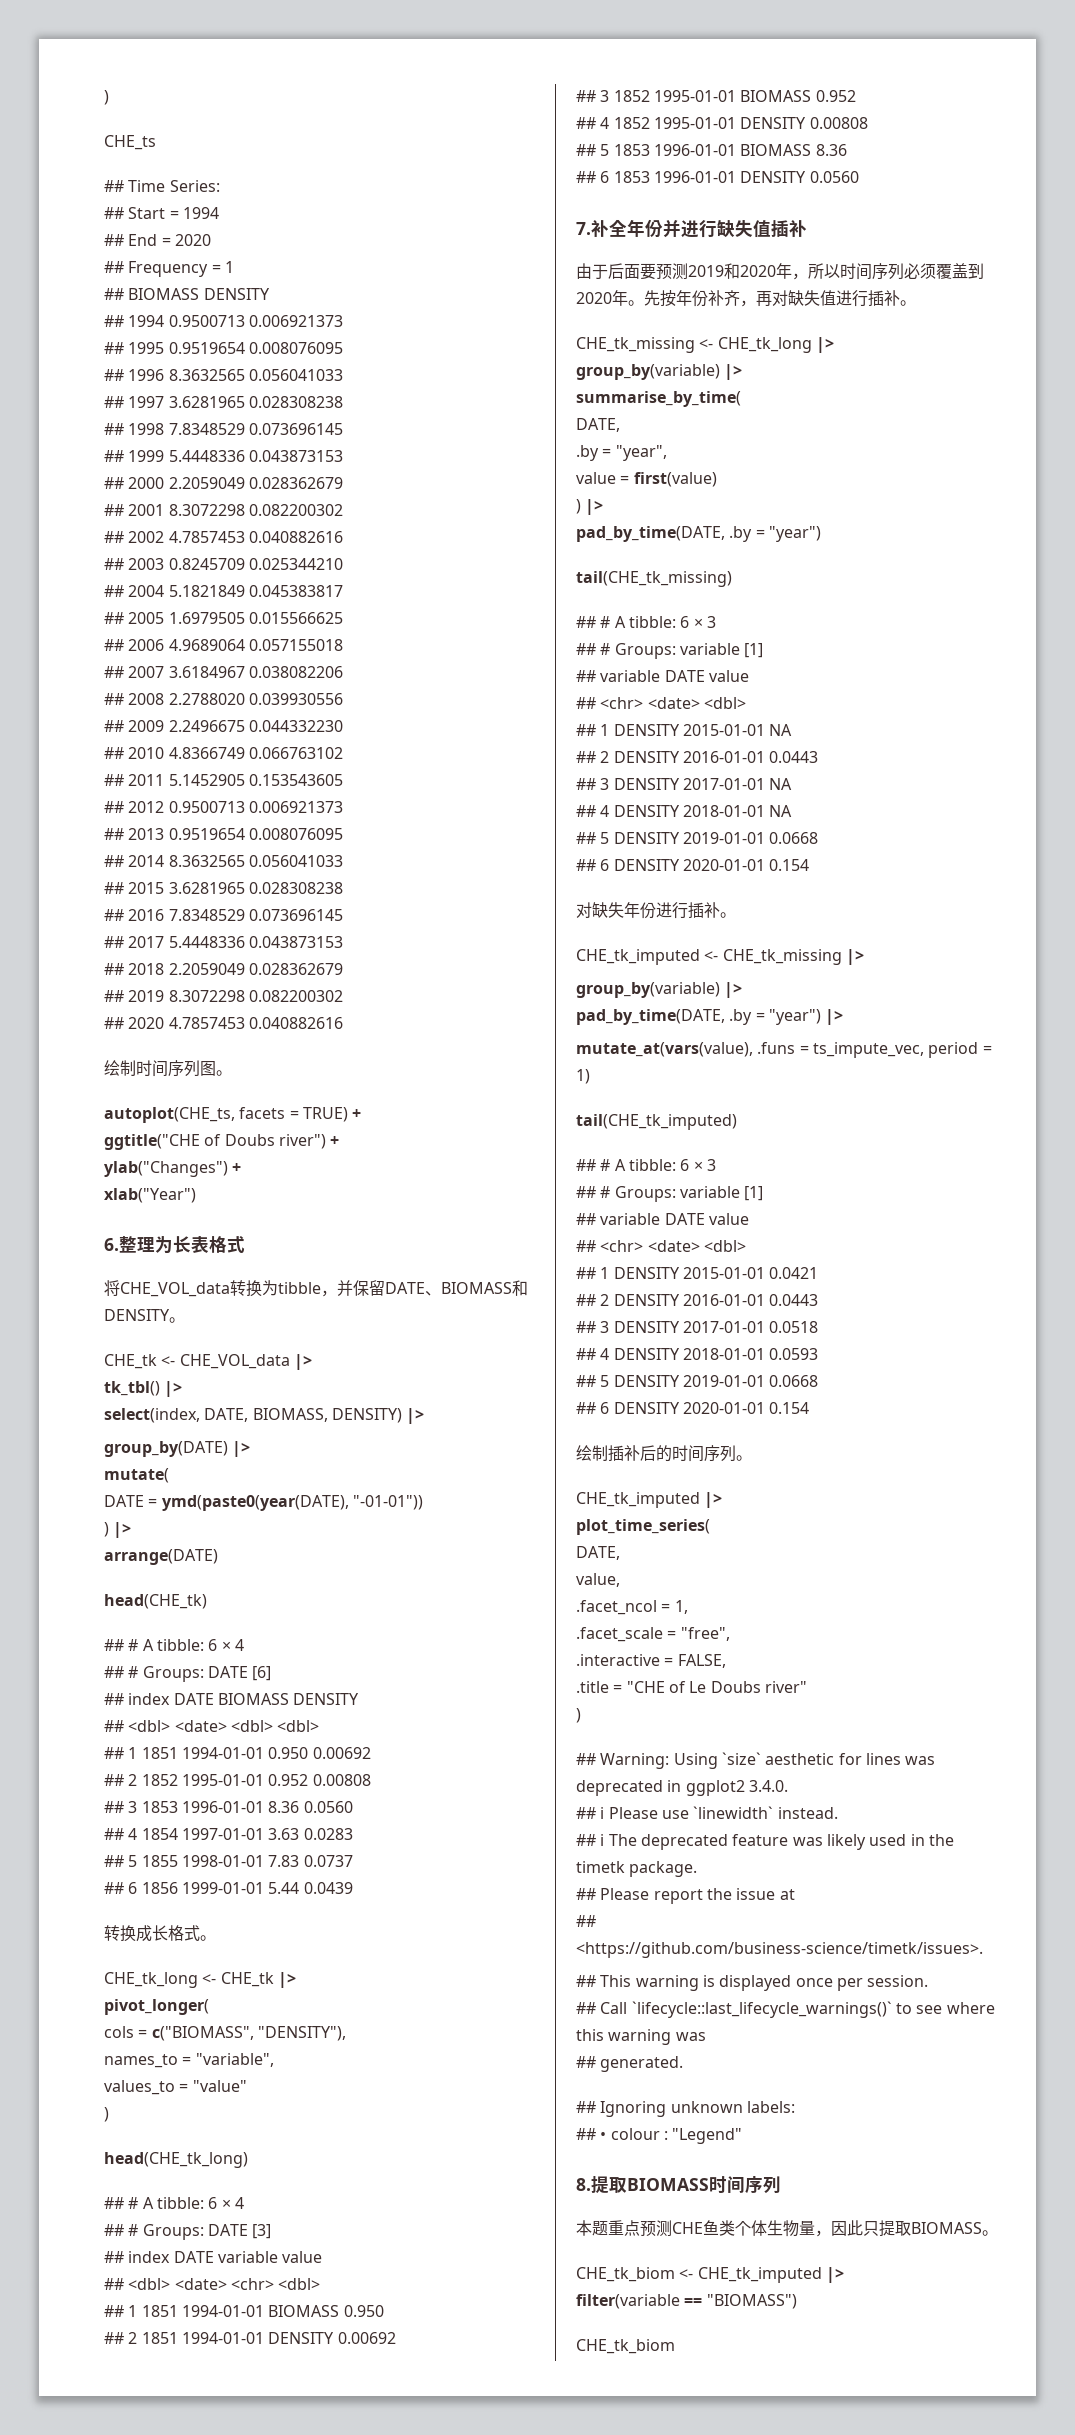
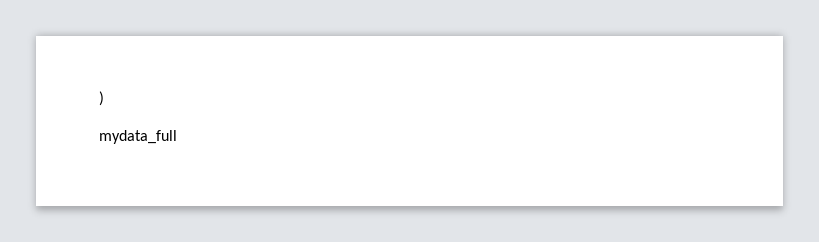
[104,90,109,105] [104,135,156,150] [104,180,220,192] [104,207,219,219] [104,234,211,246] [104,261,234,277] [104,288,270,300] [104,315,343,327] [104,342,343,354] [104,369,343,381] [104,396,343,408] [104,423,343,435] [104,450,343,462] [104,477,343,489] [104,504,343,516] [104,531,343,543] [104,558,343,570] [104,585,343,597] [104,612,343,624] [104,639,343,651] [104,666,343,678] [104,693,343,705] [104,720,343,732] [104,747,343,759] [104,774,343,786] [104,801,343,813] [104,828,343,840] [104,855,343,867] [104,882,343,894] [104,909,343,921] [104,936,343,948] [104,963,343,975] [104,990,343,1002] [104,1017,343,1029] [104,1060,232,1077] [104,1107,362,1123] [104,1134,340,1150] [104,1161,242,1177] [104,1188,196,1203] [104,1236,245,1254] [104,1280,528,1297] [104,1309,185,1323] [104,1354,312,1370] [104,1381,183,1397] [104,1408,425,1424] [104,1441,251,1457] [104,1468,169,1483] [104,1495,423,1511] [104,1522,132,1538] [104,1549,218,1565] [104,1594,207,1609] [104,1639,244,1651] [104,1666,272,1682] [104,1693,360,1705] [104,1720,320,1732] [104,1747,371,1759] [104,1774,371,1786] [104,1801,353,1813] [104,1828,353,1840] [104,1855,353,1867] [104,1882,353,1894] [104,1925,216,1942] [104,1972,296,1988] [104,1999,209,2015] [104,2026,346,2041] [104,2053,274,2068] [104,2080,247,2095] [104,2107,109,2122] [104,2152,248,2168] [104,2197,244,2209] [104,2224,272,2240] [104,2251,323,2263] [104,2278,321,2290] [104,2305,384,2317] [104,2332,396,2344] [576,90,856,102] [576,117,868,129] [576,144,847,156] [576,171,859,183] [576,219,807,238] [576,263,984,280] [576,290,916,307] [576,337,834,353] [576,364,743,380] [576,391,741,407] [576,418,620,432] [576,445,667,461] [576,472,717,487] [576,499,604,515] [576,526,821,542] [576,571,732,587] [576,616,716,628] [576,643,764,659] [576,670,749,682] [576,697,746,709] [576,724,793,736] [576,751,819,763] [576,778,793,790] [576,805,793,817] [576,832,819,844] [576,859,810,871] [576,902,736,919] [576,949,864,965] [576,982,743,998] [576,1009,844,1025] [576,1042,992,1058] [576,1069,590,1084] [576,1114,737,1130] [576,1159,716,1171] [576,1186,764,1202] [576,1213,749,1225] [576,1240,746,1252] [576,1267,819,1279] [576,1294,819,1306] [576,1321,819,1333] [576,1348,819,1360] [576,1375,819,1387] [576,1402,810,1414] [576,1445,752,1462] [576,1492,723,1508] [576,1519,710,1535] [576,1546,620,1560] [576,1573,620,1587] [576,1600,688,1615] [576,1627,730,1642] [576,1654,726,1668] [576,1681,807,1693] [576,1708,581,1723] [576,1752,936,1769] [576,1780,788,1796] [576,1806,838,1819] [576,1834,954,1850] [576,1861,698,1877] [576,1888,795,1904] [576,1915,596,1927] [576,1942,983,1958] [576,1975,929,1991] [576,2001,995,2018] [576,2029,706,2045] [576,2056,684,2072] [576,2101,795,2117] [576,2128,743,2144] [576,2176,781,2194] [576,2220,998,2237] [576,2267,844,2283] [576,2294,797,2309] [576,2339,675,2354] ) // CHE_ts // ## Time Series: // ## Start = 1994 // ## End = 2020 // ## Frequency = 1 // ## BIOMASS DENSITY // ## 1994 0.9500713 0.006921373 // ## 1995 0.9519654 0.008076095 // ## 1996 8.3632565 0.056041033 // ## 1997 3.6281965 0.028308238 // ## 1998 7.8348529 0.073696145 // ## 1999 5.4448336 0.043873153 // ## 2000 2.2059049 0.028362679 // ## 2001 8.3072298 0.082200302 // ## 2002 4.7857453 0.040882616 // ## 2003 0.8245709 0.025344210 // ## 2004 5.1821849 0.045383817 // ## 2005 1.6979505 0.015566625 // ## 2006 4.9689064 0.057155018 // ## 2007 3.6184967 0.038082206 // ## 2008 2.2788020 0.039930556 // ## 2009 2.2496675 0.044332230 // ## 2010 4.8366749 0.066763102 // ## 2011 5.1452905 0.153543605 // ## 2012 0.9500713 0.006921373 // ## 2013 0.9519654 0.008076095 // ## 2014 8.3632565 0.056041033 // ## 2015 3.6281965 0.028308238 // ## 2016 7.8348529 0.073696145 // ## 2017 5.4448336 0.043873153 // ## 2018 2.2059049 0.028362679 // ## 2019 8.3072298 0.082200302 // ## 2020 4.7857453 0.040882616 // 绘制时间序列图。 // autoplot(CHE_ts, facets = TRUE) + // ggtitle("CHE of Doubs river") + // ylab("Changes") + // xlab("Year") // 6.整理为长表格式 // 将CHE_VOL_data转换为tibble，并保留DATE、BIOMASS和DENSITY。 // CHE_tk <- CHE_VOL_data |> // tk_tbl() |> // select(index, DATE, BIOMASS, DENSITY) |> // group_by(DATE) |> // mutate( // DATE = ymd(paste0(year(DATE), "-01-01")) // ) |> // arrange(DATE) // head(CHE_tk) // ## # A tibble: 6 × 4 // ## # Groups: DATE [6] // ## index DATE BIOMASS DENSITY // ## <dbl> <date> <dbl> <dbl> // ## 1 1851 1994-01-01 0.950 0.00692 // ## 2 1852 1995-01-01 0.952 0.00808 // ## 3 1853 1996-01-01 8.36 0.0560 // ## 4 1854 1997-01-01 3.63 0.0283 // ## 5 1855 1998-01-01 7.83 0.0737 // ## 6 1856 1999-01-01 5.44 0.0439 // 转换成长格式。 // CHE_tk_long <- CHE_tk |> // pivot_longer( // cols = c("BIOMASS", "DENSITY"), // names_to = "variable", // values_to = "value" // ) // head(CHE_tk_long) // ## # A tibble: 6 × 4 // ## # Groups: DATE [3] // ## index DATE variable value // ## <dbl> <date> <chr> <dbl> // ## 1 1851 1994-01-01 BIOMASS 0.950 // ## 2 1851 1994-01-01 DENSITY 0.00692 // ## 3 1852 1995-01-01 BIOMASS 0.952 // ## 4 1852 1995-01-01 DENSITY 0.00808 // ## 5 1853 1996-01-01 BIOMASS 8.36 // ## 6 1853 1996-01-01 DENSITY 0.0560 // 7.补全年份并进行缺失值插补 // 由于后面要预测2019和2020年，所以时间序列必须覆盖到2020年。先按年份补齐，再对缺失值进行插补。 // CHE_tk_missing <- CHE_tk_long |> // group_by(variable) |> // summarise_by_time( // DATE, // .by = "year", // value = first(value) // ) |> // pad_by_time(DATE, .by = "year") // tail(CHE_tk_missing) // ## # A tibble: 6 × 3 // ## # Groups: variable [1] // ## variable DATE value // ## <chr> <date> <dbl> // ## 1 DENSITY 2015-01-01 NA // ## 2 DENSITY 2016-01-01 0.0443 // ## 3 DENSITY 2017-01-01 NA // ## 4 DENSITY 2018-01-01 NA // ## 5 DENSITY 2019-01-01 0.0668 // ## 6 DENSITY 2020-01-01 0.154 // 对缺失年份进行插补。 // CHE_tk_imputed <- CHE_tk_missing |> // group_by(variable) |> // pad_by_time(DATE, .by = "year") |> // mutate_at(vars(value), .funs = ts_impute_vec, period = 1) // tail(CHE_tk_imputed) // ## # A tibble: 6 × 3 // ## # Groups: variable [1] // ## variable DATE value // ## <chr> <date> <dbl> // ## 1 DENSITY 2015-01-01 0.0421 // ## 2 DENSITY 2016-01-01 0.0443 // ## 3 DENSITY 2017-01-01 0.0518 // ## 4 DENSITY 2018-01-01 0.0593 // ## 5 DENSITY 2019-01-01 0.0668 // ## 6 DENSITY 2020-01-01 0.154 // 绘制插补后的时间序列。 // CHE_tk_imputed |> // plot_time_series( // DATE, // value, // .facet_ncol = 1, // .facet_scale = "free", // .interactive = FALSE, // .title = "CHE of Le Doubs river" // ) // ## Warning: Using `size` aesthetic for lines was deprecated in ggplot2 3.4.0. // ## ℹ Please use `linewidth` instead. // ## ℹ The deprecated feature was likely used in the timetk package. // ## Please report the issue at // ## <https://github.com/business-science/timetk/issues>. // ## This warning is displayed once per session. // ## Call `lifecycle::last_lifecycle_warnings()` to see where this warning was // ## generated. // ## Ignoring unknown labels: // ## • colour : "Legend" // 8.提取BIOMASS时间序列 // 本题重点预测CHE鱼类个体生物量，因此只提取BIOMASS。 // CHE_tk_biom <- CHE_tk_imputed |> // filter(variable == "BIOMASS") // CHE_tk_biom -> [99,91,104,106] [99,130,177,144] ) // mydata_full

